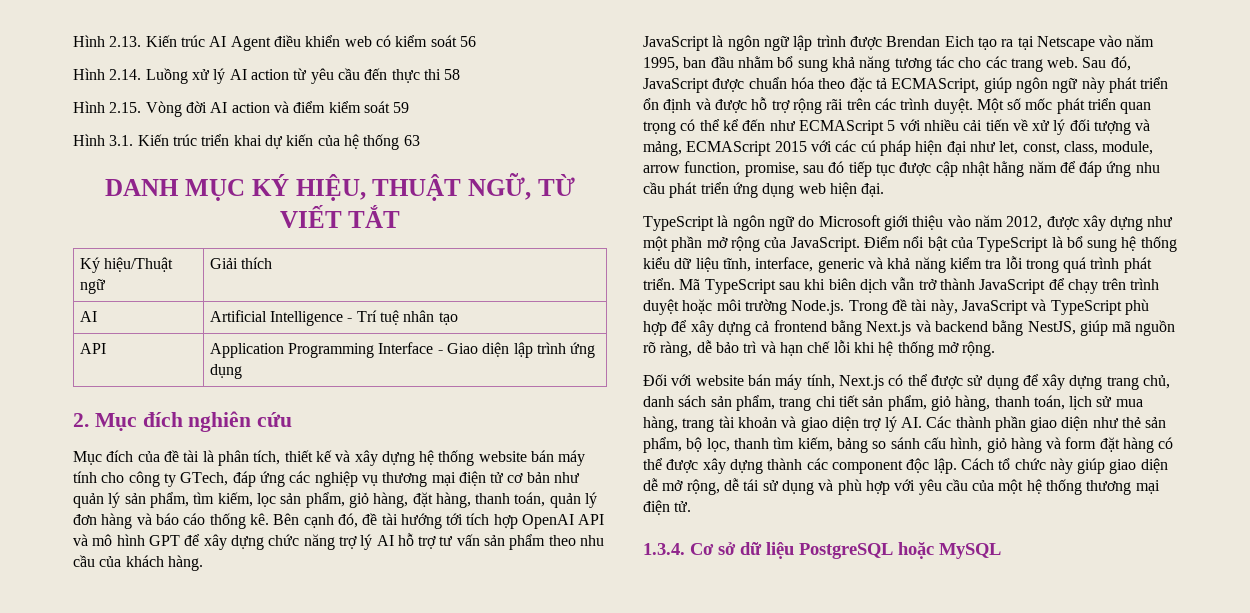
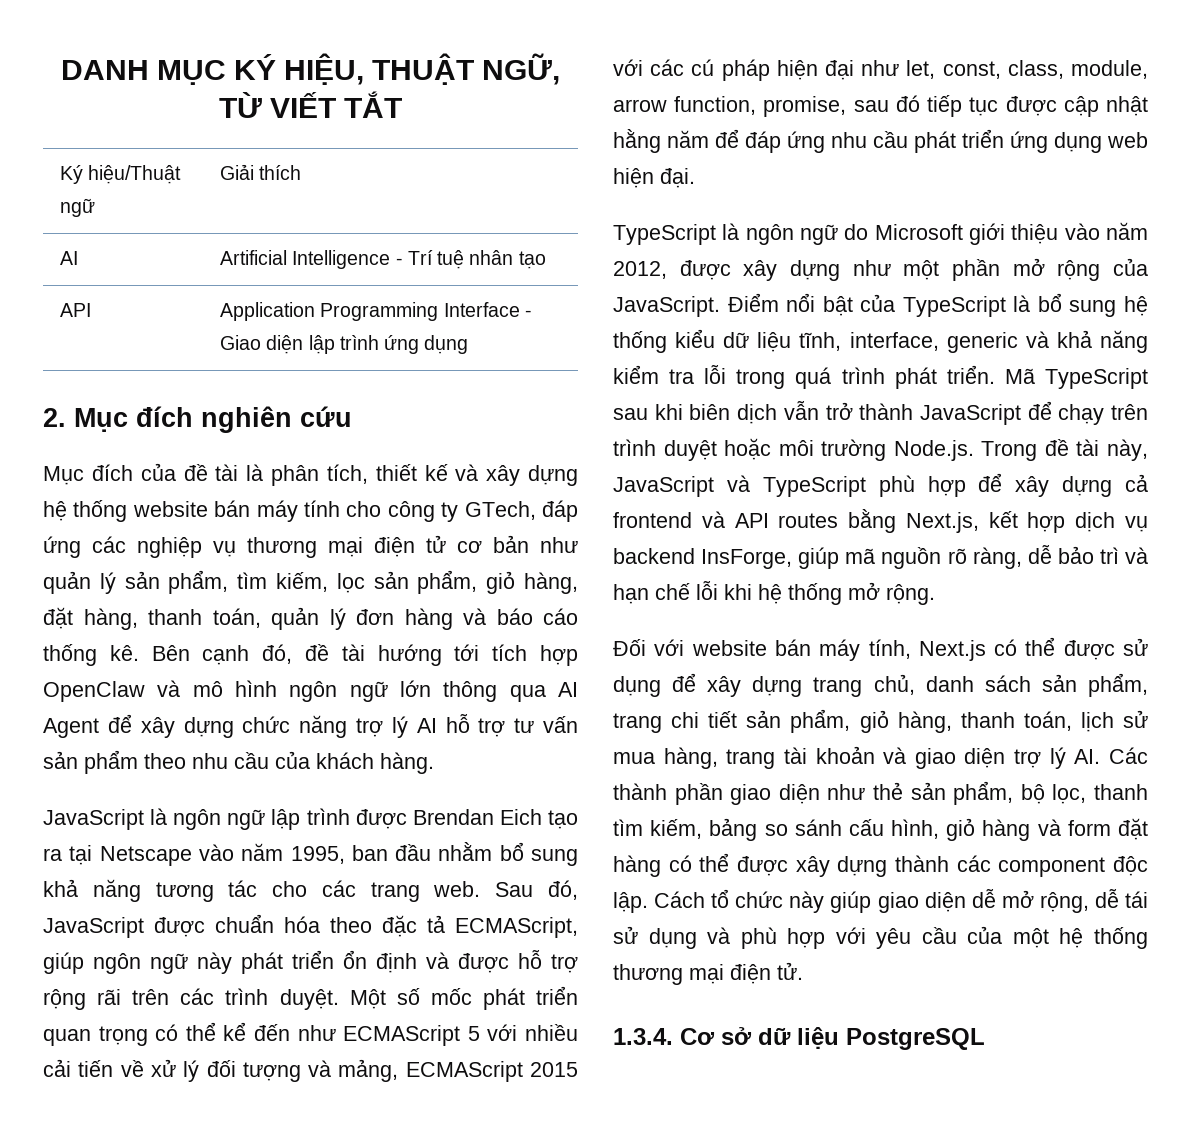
[73,35,476,51] [73,68,461,84] [73,101,410,117] [73,134,420,150] Hình 2.13. Kiến trúc AI Agent điều khiển web có kiểm soát 56 // Hình 2.14. Luồng xử lý AI action từ yêu cầu đến thực thi 58 // Hình 2.15. Vòng đời AI action và điểm kiểm soát 59 // Hình 3.1. Kiến trúc triển khai dự kiến của hệ thống 63 // -> (60, 70) none
[522,514,605,529] OpenAI API -> [43,681,145,702] OpenClaw
[148,535,180,546] GPT -> [289,680,578,702] [43,718,99,738] ngôn ngữ lớn thông qua AI Agent
[830,320,1076,336] bằng Next.js và backend bằng NestJS, -> [701,509,1148,533] [613,548,793,569] và API routes bằng Next.js, kết hợp dịch vụ backend InsForge,
[898,542,1001,559] hoặc MySQL -> (985, 1039) none

